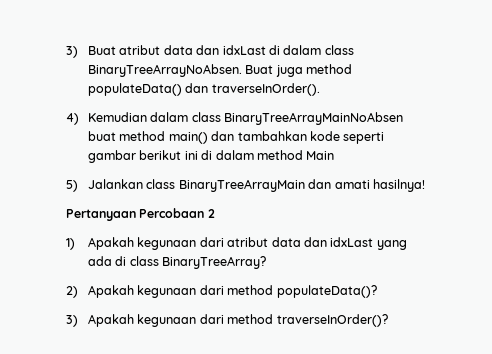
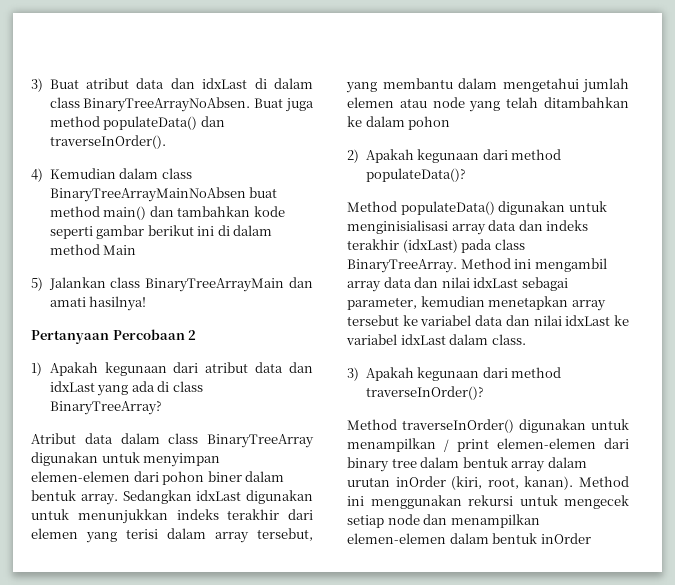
(267, 262) none -> [31,433,314,448] [31,452,221,467] [31,471,285,485] [31,490,313,505] [31,509,313,524] [31,528,313,543] [346,78,629,93] [347,97,629,112] [347,116,451,130] // Atribut data dalam class BinaryTreeArray digunakan untuk menyimpan elemen-elemen dari pohon biner dalam bentuk array. Sedangkan idxLast digunakan untuk menunjukkan indeks terakhir dari elemen yang terisi dalam array tersebut, yang membantu dalam mengetahui jumlah elemen atau node yang telah ditambahkan ke dalam pohon
(377, 291) none -> [347,201,607,215] [347,220,589,235] [347,239,525,253] [347,258,607,273] [347,277,568,292] [347,296,606,311] [347,315,629,326] [346,334,526,345] // Method populateData() digunakan untuk menginisialisasi array data dan indeks terakhir (idxLast) pada class BinaryTreeArray. Method ini mengambil array data dan nilai idxLast sebagai parameter, kemudian menetapkan array tersebut ke variabel data dan nilai idxLast ke variabel idxLast dalam class.
(388, 320) none -> [347,419,629,433] [347,438,629,452] [347,457,587,472] [347,476,629,490] [347,495,629,509] [347,514,540,528] [347,533,591,544] // Method traverseInOrder() digunakan untuk menampilkan / print elemen-elemen dari binary tree dalam bentuk array dalam urutan inOrder (kiri, root, kanan). Method ini menggunakan rekursi untuk mengecek setiap node dan menampilkan elemen-elemen dalam bentuk inOrder

